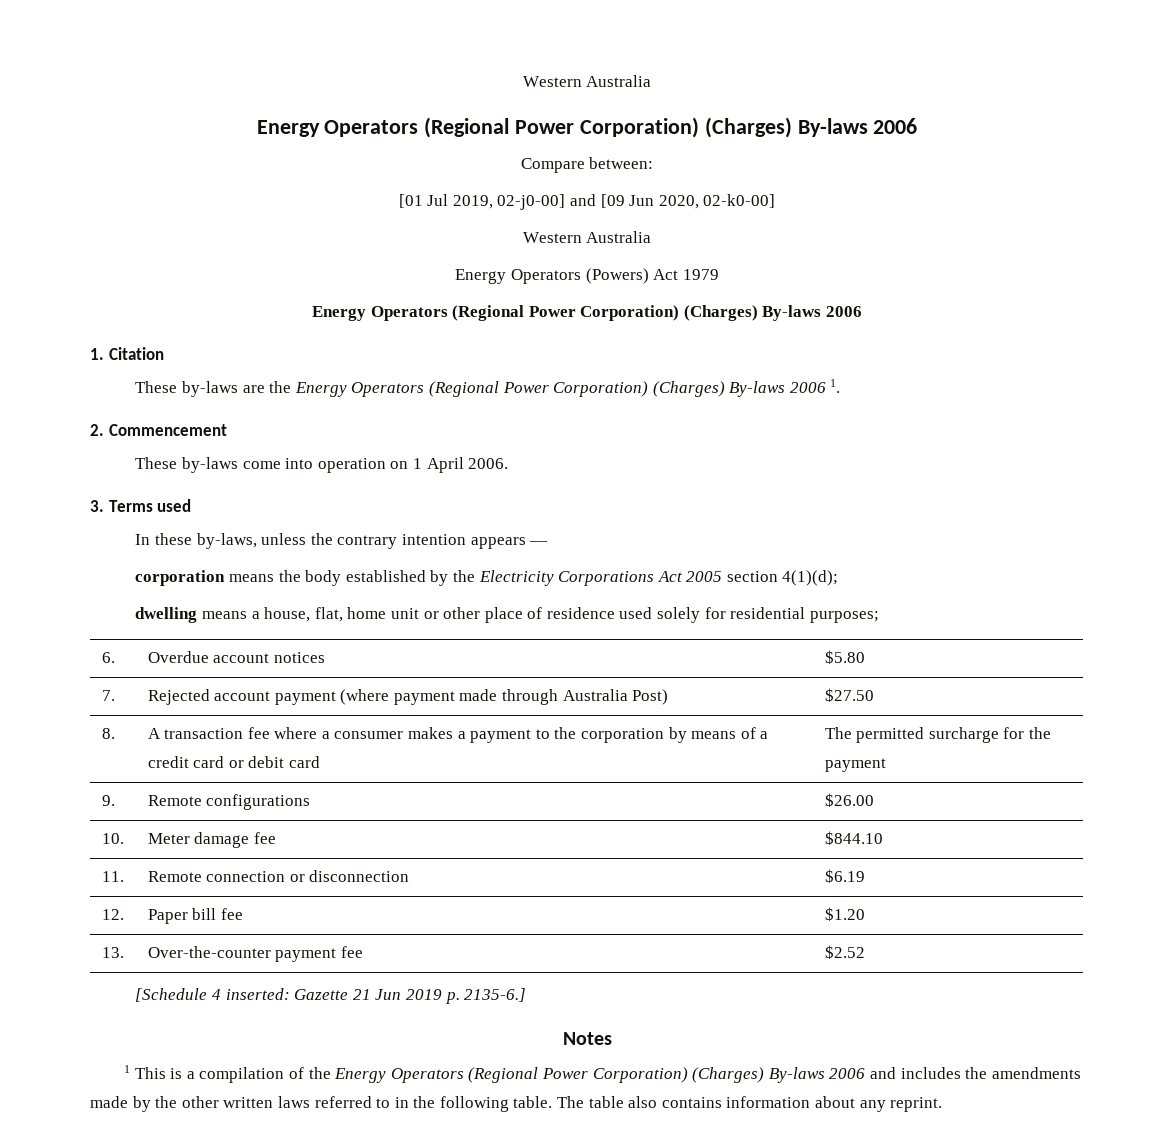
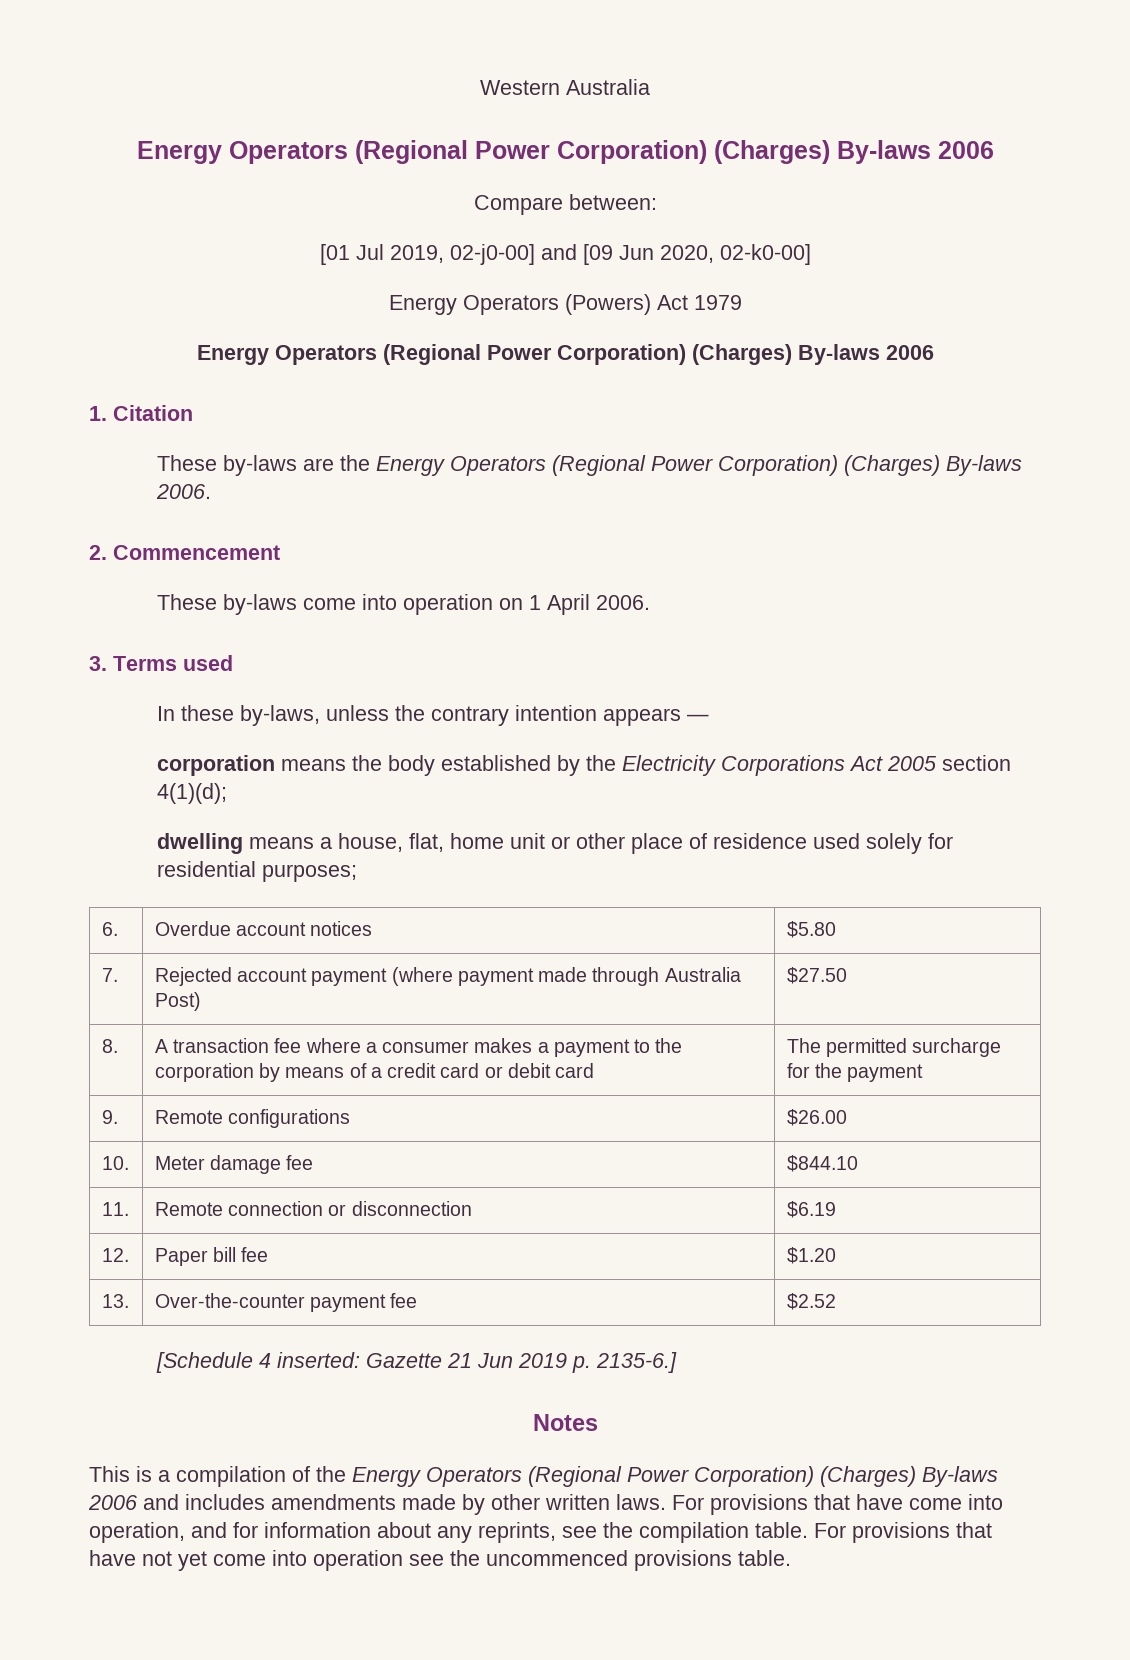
[522,231,652,243] // Western Australia -> (811, 254) none
[789,379,841,393] 2006 1. -> [155,484,211,499] 2006.
[124,1065,131,1073] 1 -> (598, 1422) none
[965,1067,988,1079] the -> (265, 1502) none
[155,1096,178,1108] the -> (485, 1504) none
[277,1096,943,1112] laws referred to in the following table. The table also contains information about any reprint. -> [616,1494,1003,1515] [89,1522,992,1543] [89,1550,791,1571] laws. For provisions that have come into operation, and for information about any reprints, see the compilation table. For provisions that have not yet come into operation see the uncommenced provisions table.

